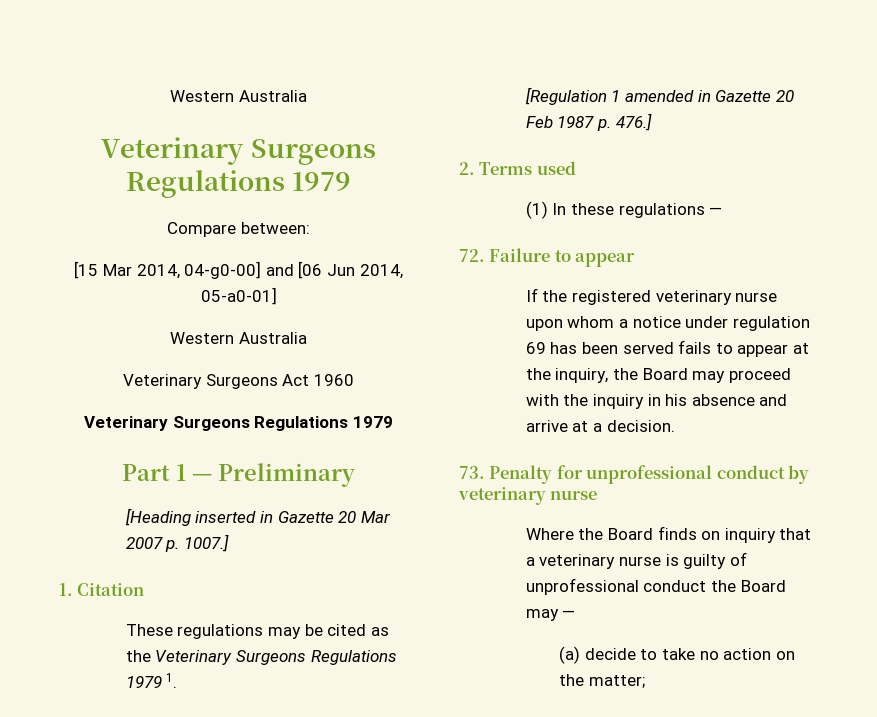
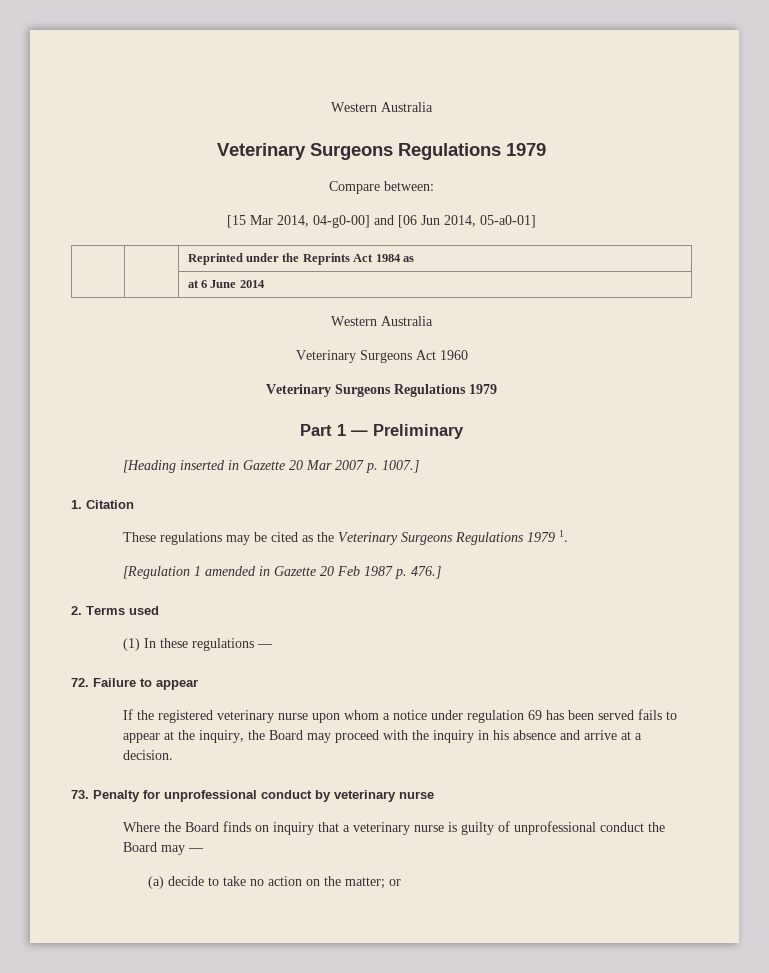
(277, 296) none -> [187,253,414,265] [187,280,265,288] // | | Reprinted under the Reprints Act 1984 as // | | at 6 June 2014
(645, 681) none -> [389,879,402,886] or

